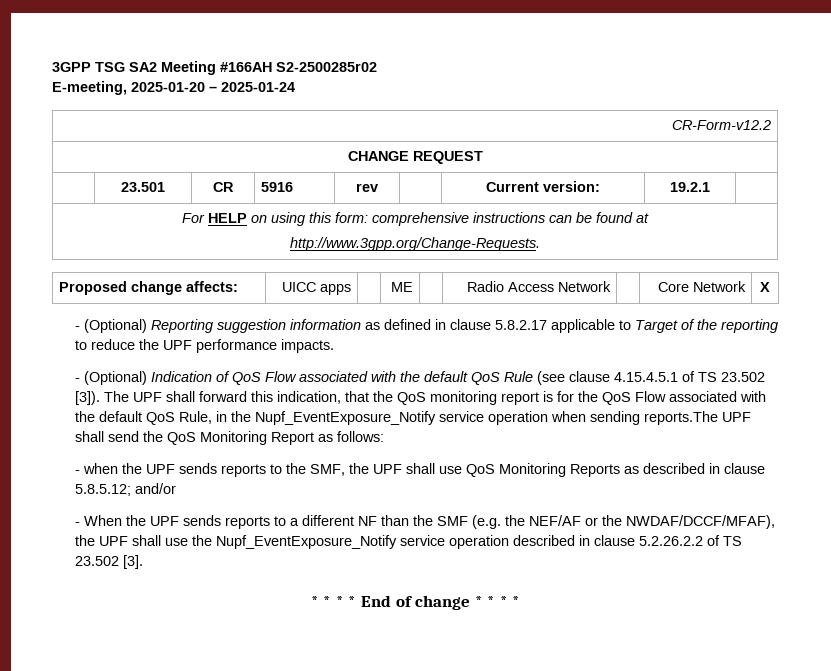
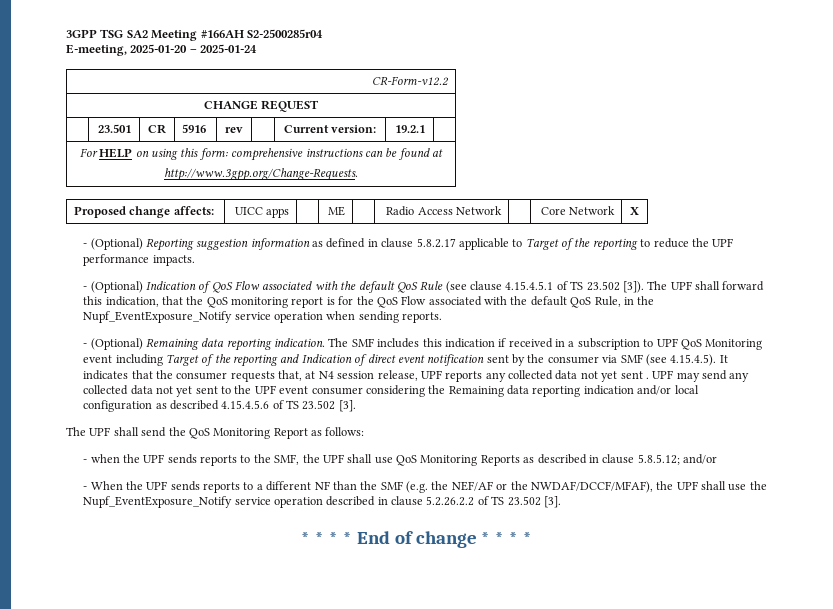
[276,62,377,72] S2-2500285r02 -> [246,29,323,38] S2-2500285r04
[643,411,718,425] reports.The -> [402,312,443,323] [83,338,763,351] [83,354,728,367] [83,370,750,382] [83,385,699,397] [83,400,356,412] [66,427,86,436] reports. // - (Optional) Remaining data reporting indication. The SMF includes this indication if received in a subscription to UPF QoS Monitoring event including Target of the reporting and Indication of direct event notification sent by the consumer via SMF (see 4.15.4.5). It indicates that the consumer requests that, at N4 session release, UPF reports any collected data not yet sent . UPF may send any collected data not yet sent to the UPF event consumer considering the Remaining data reporting indication and/or local configuration as described 4.15.4.5.6 of TS 23.502 [3]. // The

